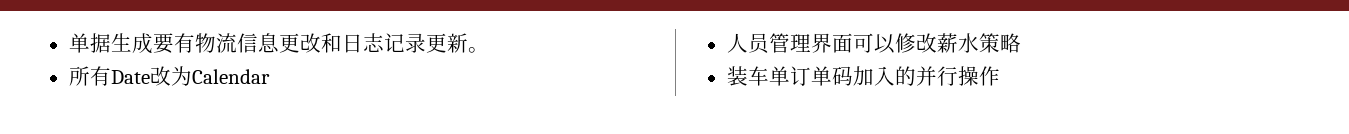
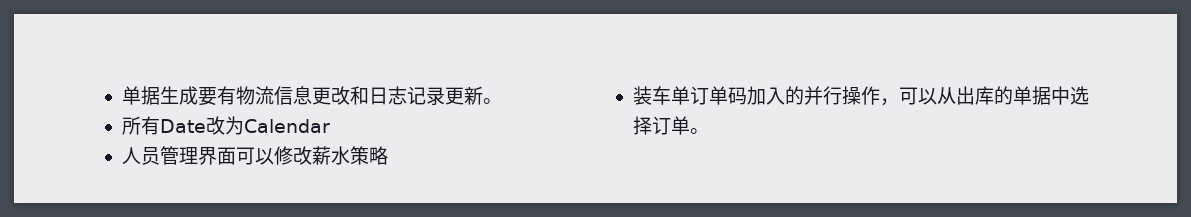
(1000, 76) none -> [879,86,1089,106] [632,116,709,135] ，可以从出库的单据中选择订单。

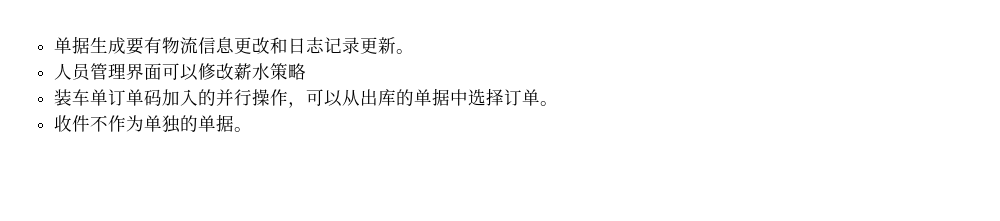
[121,116,330,135] // 所有Date改为Calendar -> (415, 51) none
(709, 131) none -> [54,114,253,133] // 收件不作为单独的单据。

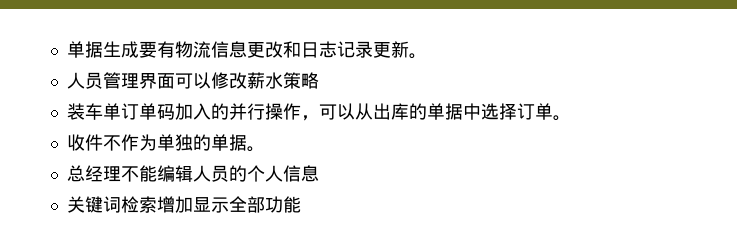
(253, 129) none -> [66,165,319,182] [66,196,301,213] // 总经理不能编辑人员的个人信息 // 关键词检索增加显示全部功能

